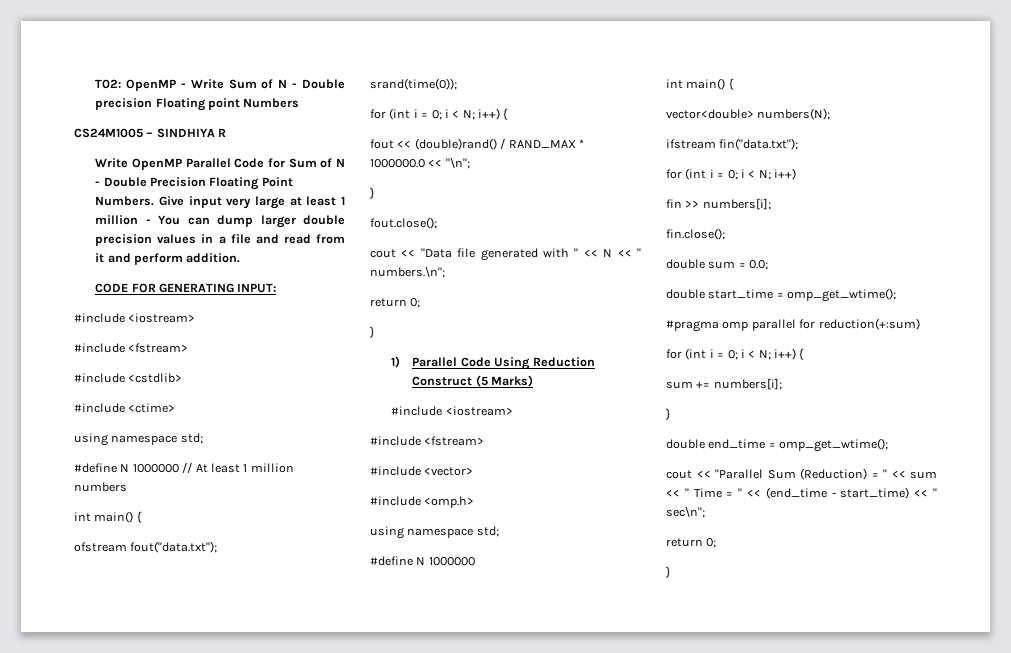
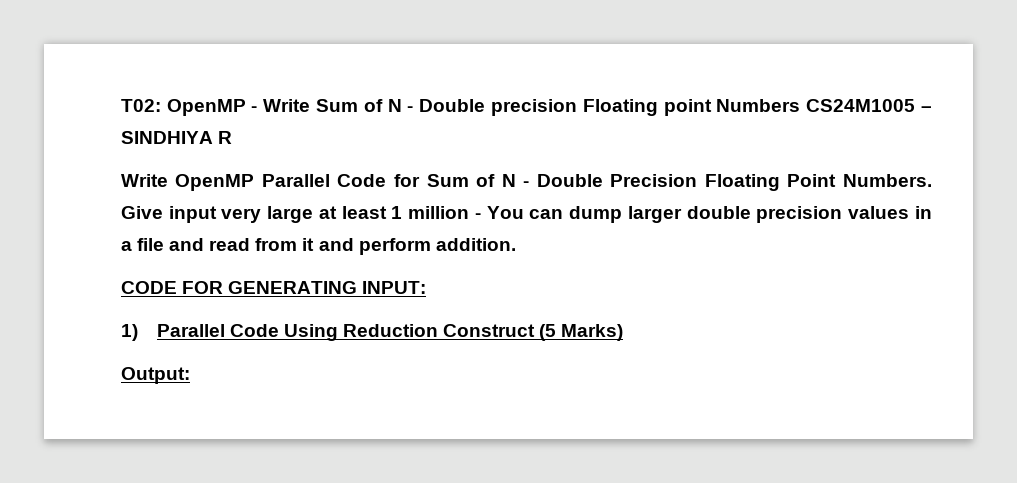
(300, 103) // -> (801, 105) none
[74,313,196,323] [74,343,189,353] [74,373,183,383] [74,403,176,413] [74,433,203,446] [74,462,294,473] [74,482,127,492] [74,511,142,523] [74,541,218,553] [370,78,457,90] [370,108,509,120] [370,138,584,150] [370,157,470,169] [370,187,374,199] [370,217,437,229] [370,248,641,261] [370,266,445,278] [370,298,421,308] [370,326,374,338] // #include <iostream> // #include <fstream> // #include <cstdlib> // #include <ctime> // using namespace std; // #define N 1000000 // At least 1 million numbers // int main() { // ofstream fout("data.txt"); // srand(time(0)); // for (int i = 0; i < N; i++) { // fout << (double)rand() / RAND_MAX * 1000000.0 << "\n"; // } // fout.close(); // cout << "Data file generated with " << N << " numbers.\n"; // return 0; // } -> (427, 287) none
[391,406,513,416] [370,436,485,446] [370,466,474,476] [370,496,475,508] [370,526,499,539] [370,556,475,566] [666,78,734,90] [666,108,831,120] [666,138,799,150] [666,168,796,180] [666,198,771,210] [666,228,725,240] [666,259,769,270] [666,288,897,302] [666,318,920,332] [666,348,805,360] [666,378,782,390] [666,408,670,420] [666,438,889,452] [666,468,937,480] [666,487,937,499] [666,506,705,518] [666,538,717,548] [666,566,670,578] #include <iostream> // #include <fstream> // #include <vector> // #include <omp.h> // using namespace std; // #define N 1000000 // int main() { // vector<double> numbers(N); // ifstream fin("data.txt"); // for (int i = 0; i < N; i++) // fin >> numbers[i]; // fin.close(); // double sum = 0.0; // double start_time = omp_get_wtime(); // #pragma omp parallel for reduction(+:sum) // for (int i = 0; i < N; i++) { // sum += numbers[i]; // } // double end_time = omp_get_wtime(); // cout << "Parallel Sum (Reduction) = " << sum << " Time = " << (end_time - start_time) << " sec\n"; // return 0; // } -> [120,367,190,384] Output:

